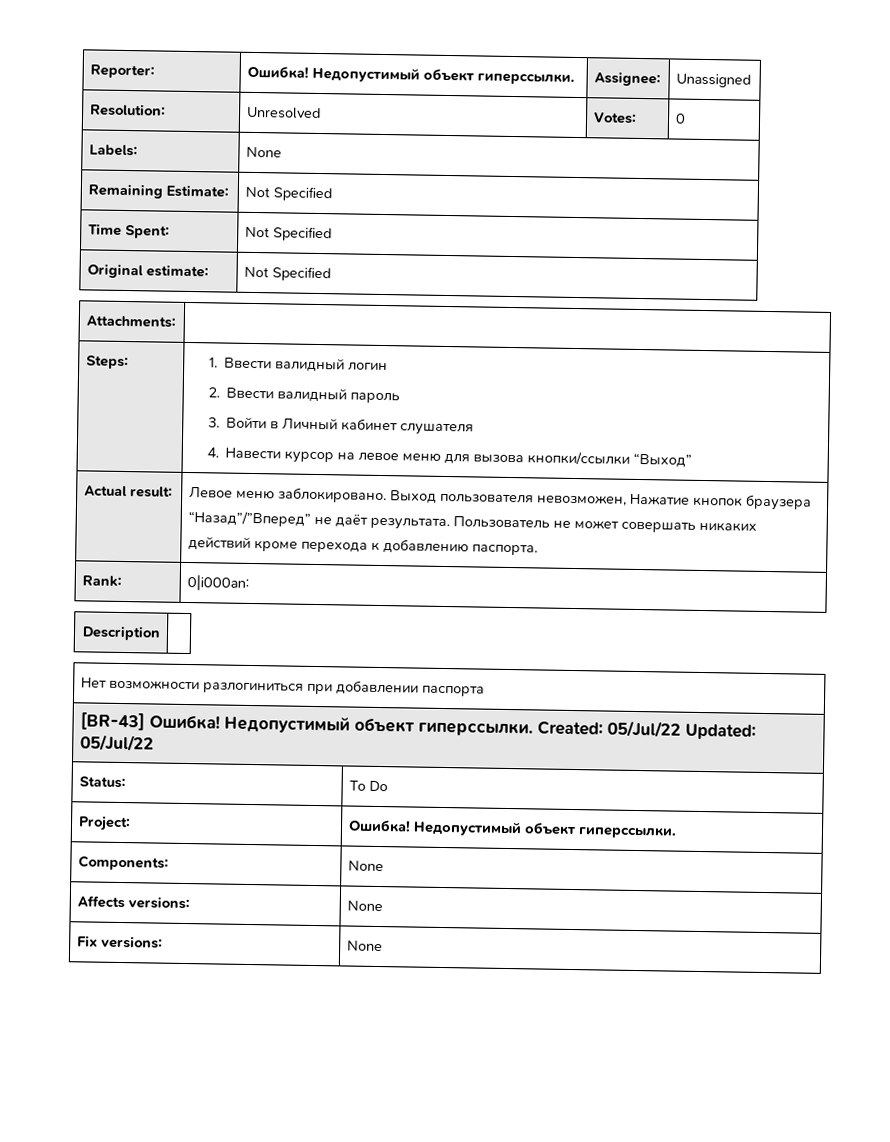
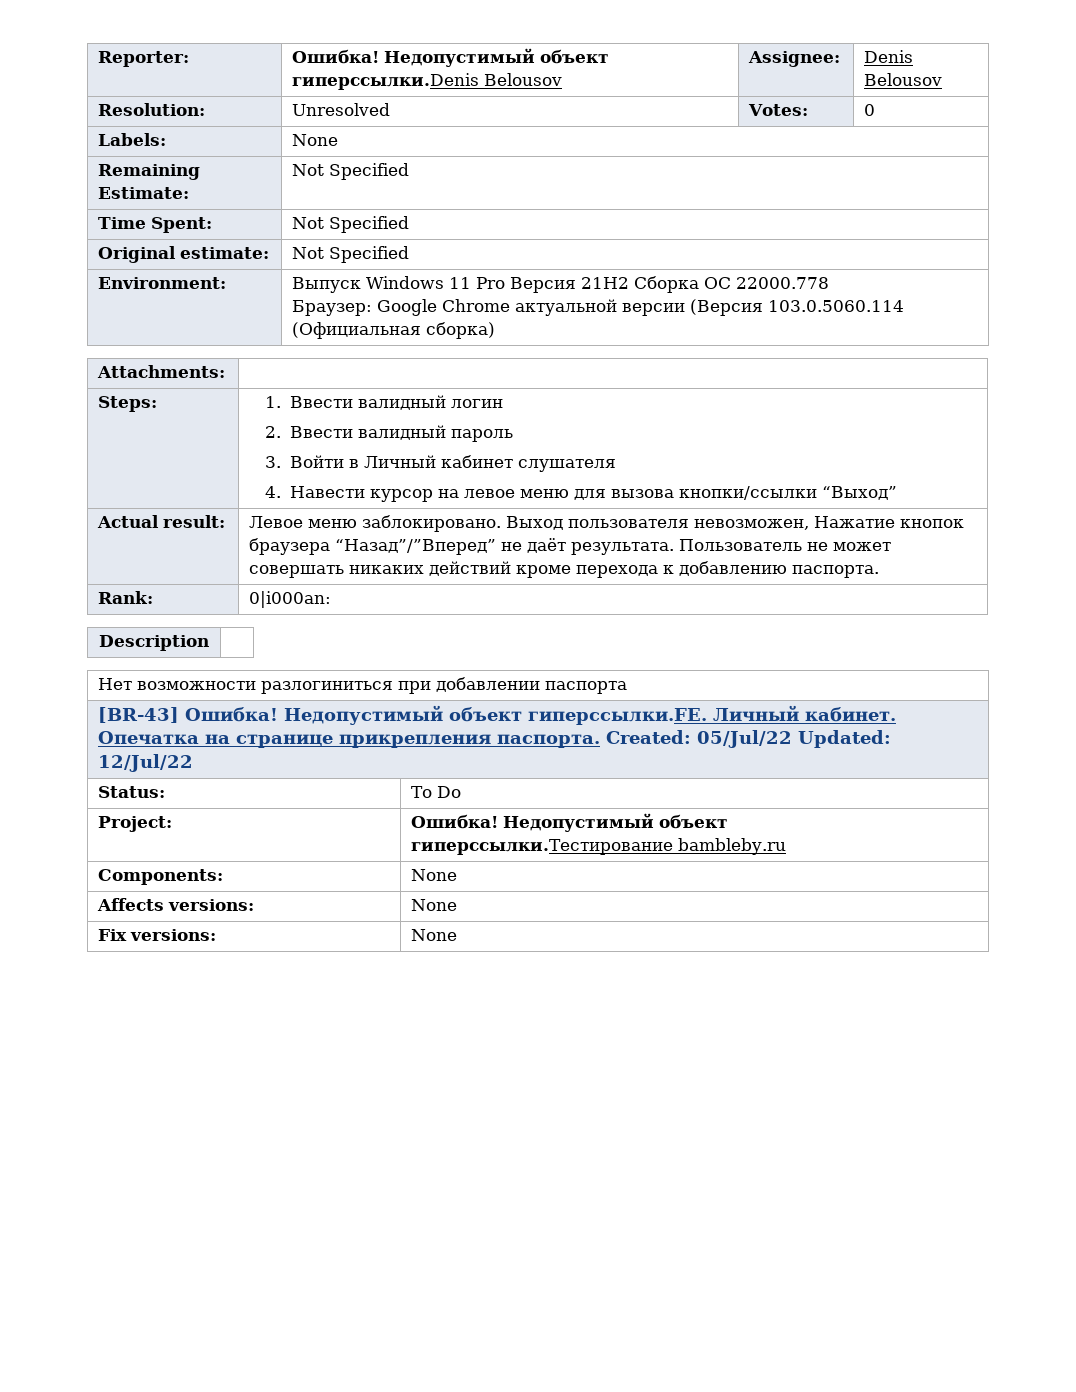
[476,72,575,85] гиперссылки. -> [292,73,563,90] гиперссылки.Denis Belousov
[675,73,751,88] Unassigned -> [864,50,914,63] [864,73,943,86] Denis Belousov
(331, 274) none -> [98,277,227,289] [292,276,830,293] [292,299,905,316] [292,322,496,339] // Environment: | Выпуск Windows 11 Pro Версия 21H2 Сборка ОС 22000.778 // Браузер: Google Chrome актуальной версии (Версия 103.0.5060.114 (Официальная сборка)
[417,721,533,737] гиперссылки. -> [528,705,897,725] [98,731,601,748] гиперссылки.FE. Личный кабинет. Опечатка на странице прикрепления паспорта.
[79,734,154,752] 05/Jul/22 -> [98,754,194,772] 12/Jul/22
[577,826,677,839] гиперссылки. -> [411,838,787,855] гиперссылки.Тестирование bambleby.ru

